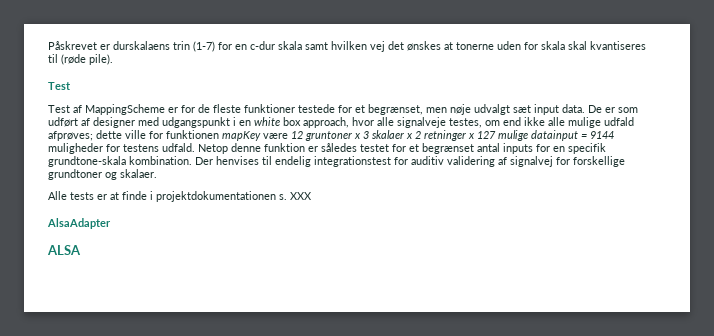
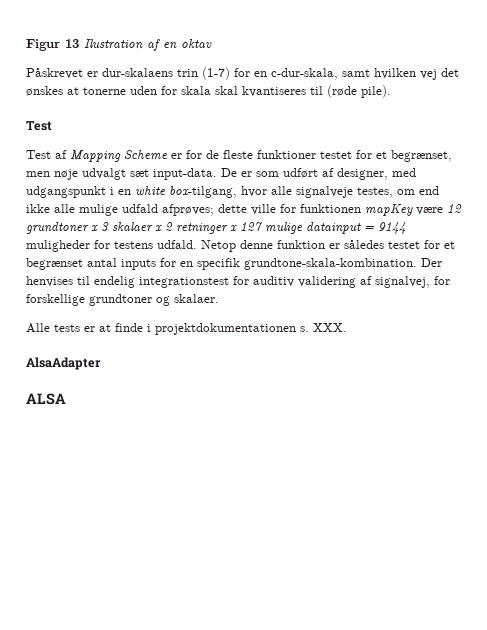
(48, 45) none -> [26,39,212,51] Figur 13 Ilustration af en oktav //
[113,41,170,50] durskalaens -> [102,68,173,77] dur-skalaens
[250,41,302,50] c-dur skala -> [271,68,338,80] c-dur-skala,
[85,104,165,115] MappingScheme -> [70,150,168,162] Mapping Scheme
[298,104,335,113] testede -> [320,151,352,159] testet
[534,104,585,115] input data. -> [153,168,217,180] input-data.
[93,117,135,128] designer -> [337,168,388,180] designer,
[283,117,349,128] box approach, -> [169,186,237,198] box-tilgang,
[305,131,352,141] gruntoner -> [26,222,89,234] grundtoner
[48,156,192,167] grundtone-skala kombination. -> [244,258,417,270] grundtone-skala-kombination.
[510,156,553,167] signalvej -> [375,276,430,288] signalvej,
[290,192,312,200] XXX -> [313,323,347,332] XXX.

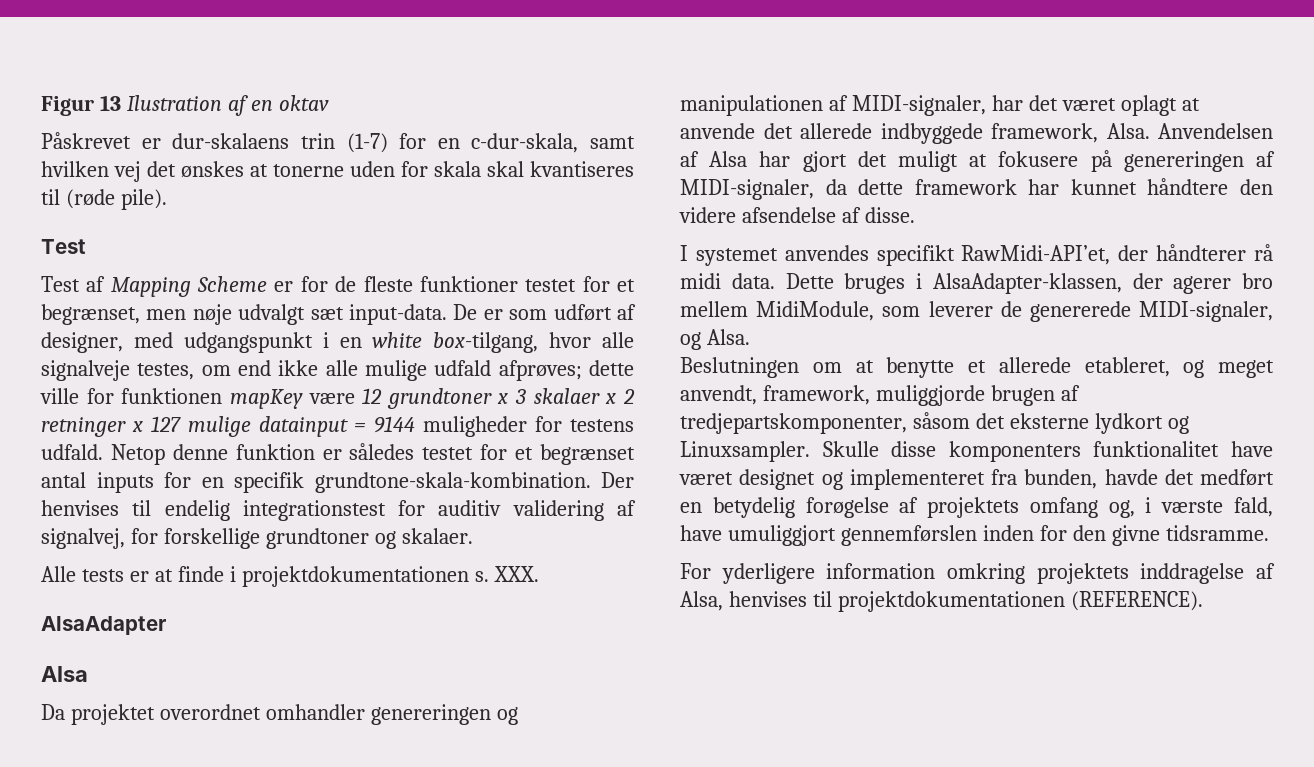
[26,393,66,405] ALSA -> [41,666,88,682] [41,704,518,725] [680,95,1200,116] [680,123,1273,144] [680,150,1275,172] [680,178,1273,200] [679,207,915,223] [680,244,1273,266] [680,273,1273,294] [680,301,1273,322] [680,329,750,350] [680,357,1274,378] [680,385,1080,406] [680,412,1189,434] [680,441,1273,462] [679,469,1274,490] [680,497,1273,518] [680,525,1269,546] [680,563,1275,584] [680,591,1203,612] Alsa // Da projektet overordnet omhandler genereringen og manipulationen af MIDI-signaler, har det været oplagt at anvende det allerede indbyggede framework, Alsa. Anvendelsen af Alsa har gjort det muligt at fokusere på genereringen af MIDI-signaler, da dette framework har kunnet håndtere den videre afsendelse af disse. // I systemet anvendes specifikt RawMidi-API’et, der håndterer rå midi data. Dette bruges i AlsaAdapter-klassen, der agerer bro mellem MidiModule, som leverer de genererede MIDI-signaler, og Alsa. // Beslutningen om at benytte et allerede etableret, og meget anvendt, framework, muliggjorde brugen af tredjepartskomponenter, såsom det eksterne lydkort og Linuxsampler. Skulle disse komponenters funktionalitet have været designet og implementeret fra bunden, havde det medført en betydelig forøgelse af projektets omfang og, i værste fald, have umuliggjort gennemførslen inden for den givne tidsramme. // For yderligere information omkring projektets inddragelse af Alsa, henvises til projektdokumentationen (REFERENCE).

